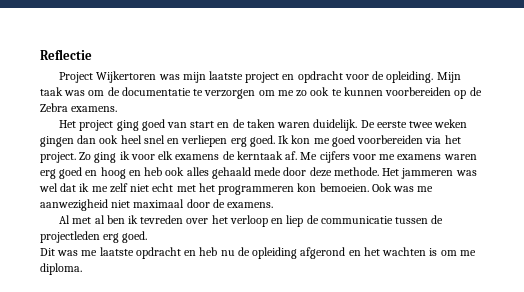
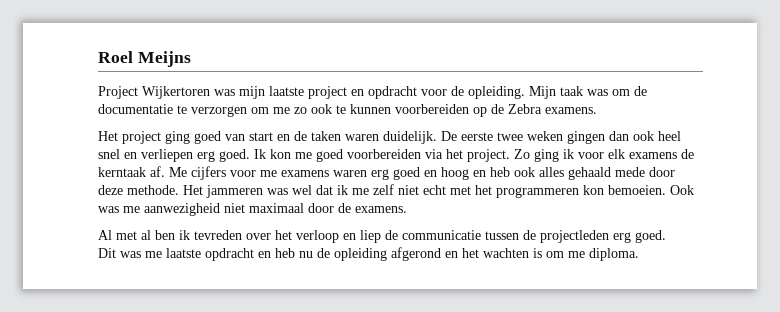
[40,49,92,60] Reflectie -> [98,51,191,67] Roel Meijns

